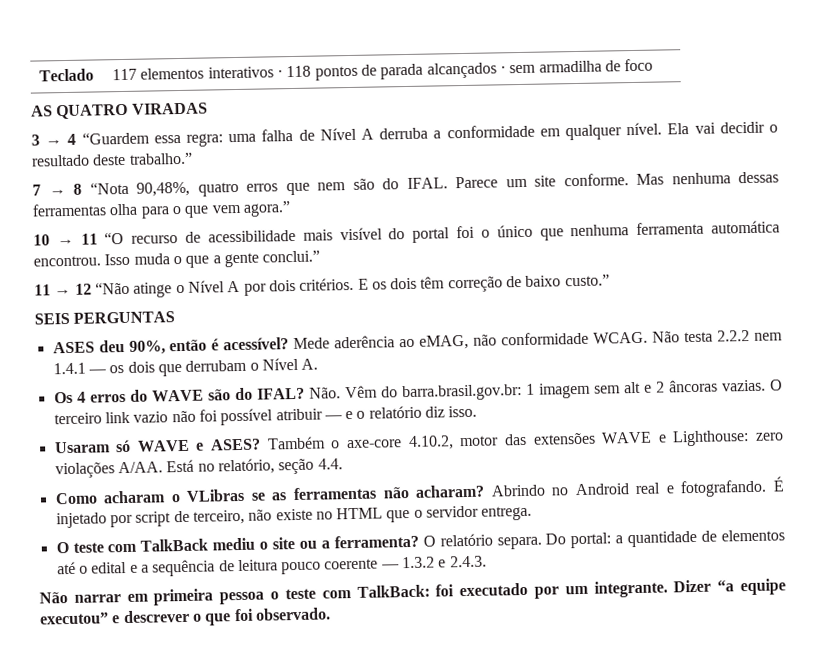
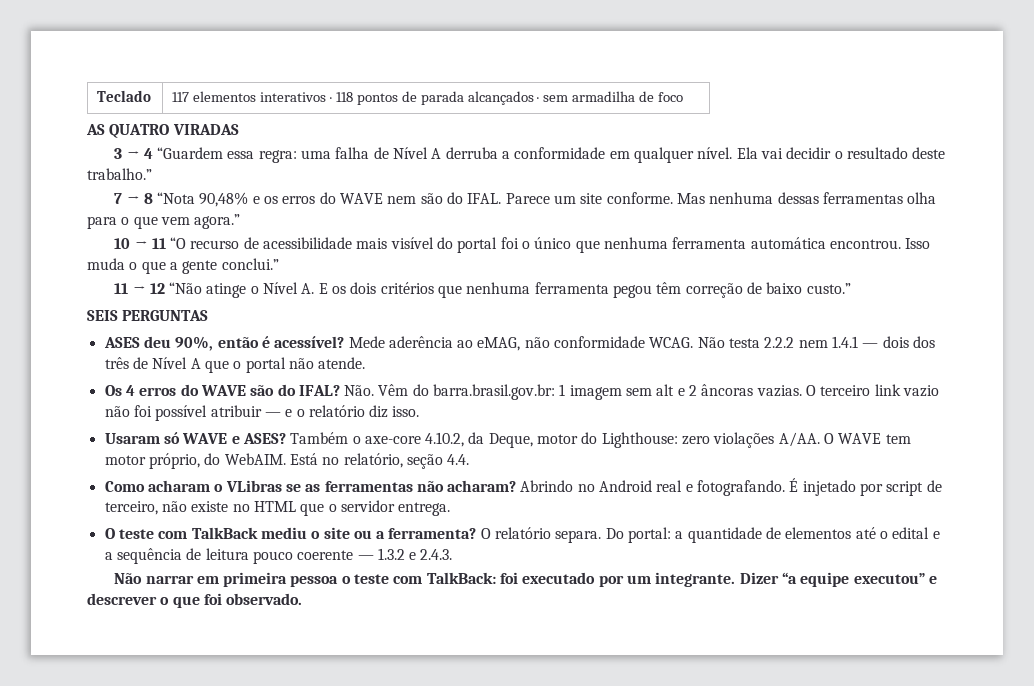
[136,181,310,197] 90,48%, quatro erros que -> [199,192,384,207] 90,48% e os erros do WAVE
[227,277,418,296] A por dois critérios. E os dois -> [301,282,652,298] A. E os dois critérios que nenhuma ferramenta pegou
[109,357,319,377] os dois que derrubam o Nível A. -> [882,336,936,348] [104,357,366,373] dois dos três de Nível A que o portal não atende.
[459,430,784,447] [54,461,163,479] motor das extensões WAVE e Lighthouse: zero violações A/AA. -> [468,432,911,448] [104,453,286,469] da Deque, motor do Lighthouse: zero violações A/AA. O WAVE tem motor próprio, do WebAIM.

